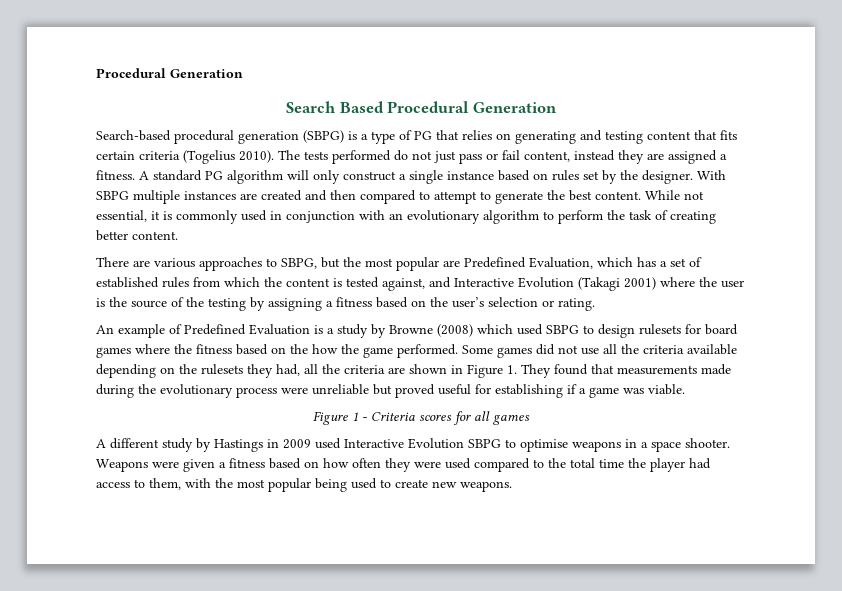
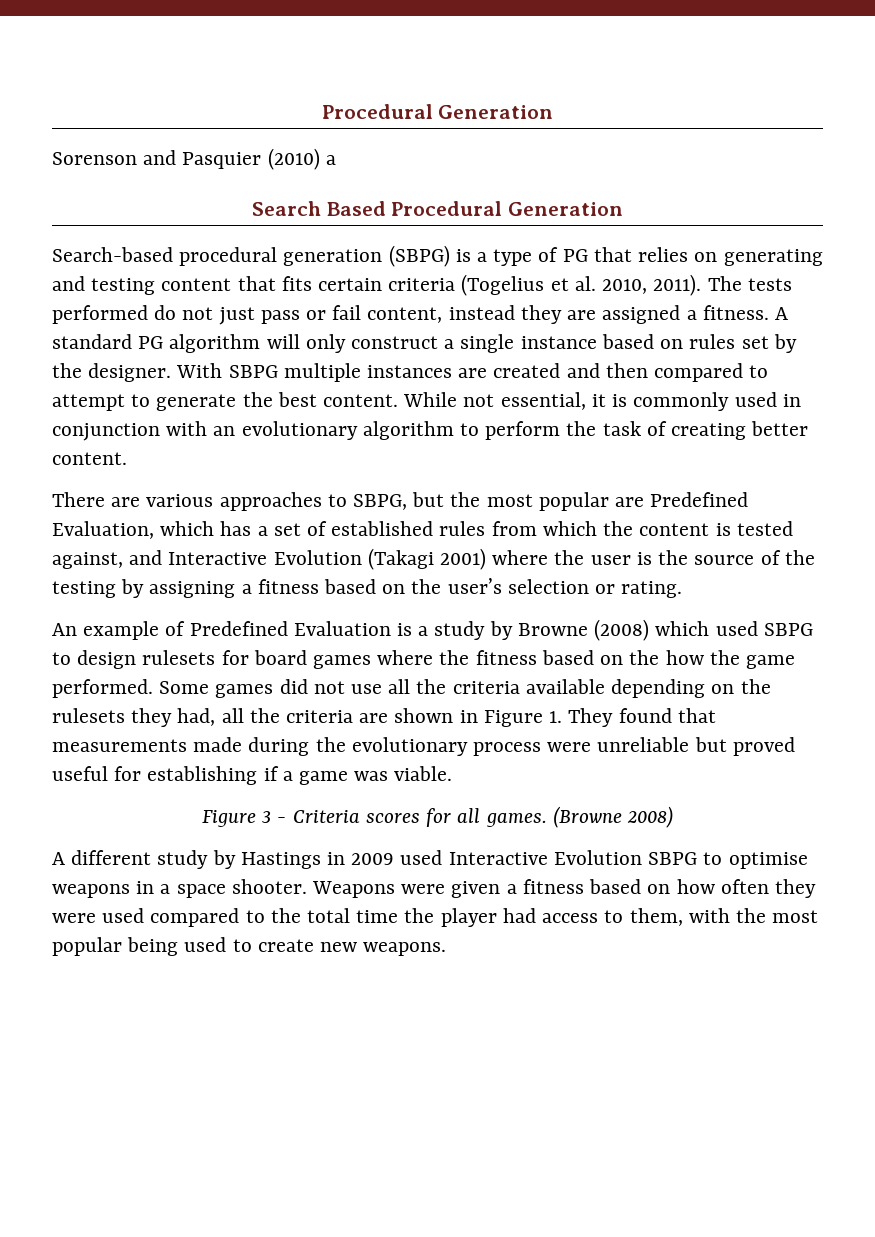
[96,68,243,78] Procedural Generation -> [321,104,554,119] [52,148,336,170] Procedural Generation // Sorenson and Pasquier (2010) a
[239,150,274,163] 2010). -> [550,274,702,296] et al. 2010, 2011).
[352,412,358,421] 1 -> [262,811,272,823] 3
[493,414,530,425] games -> [485,806,673,828] games. (Browne 2008)

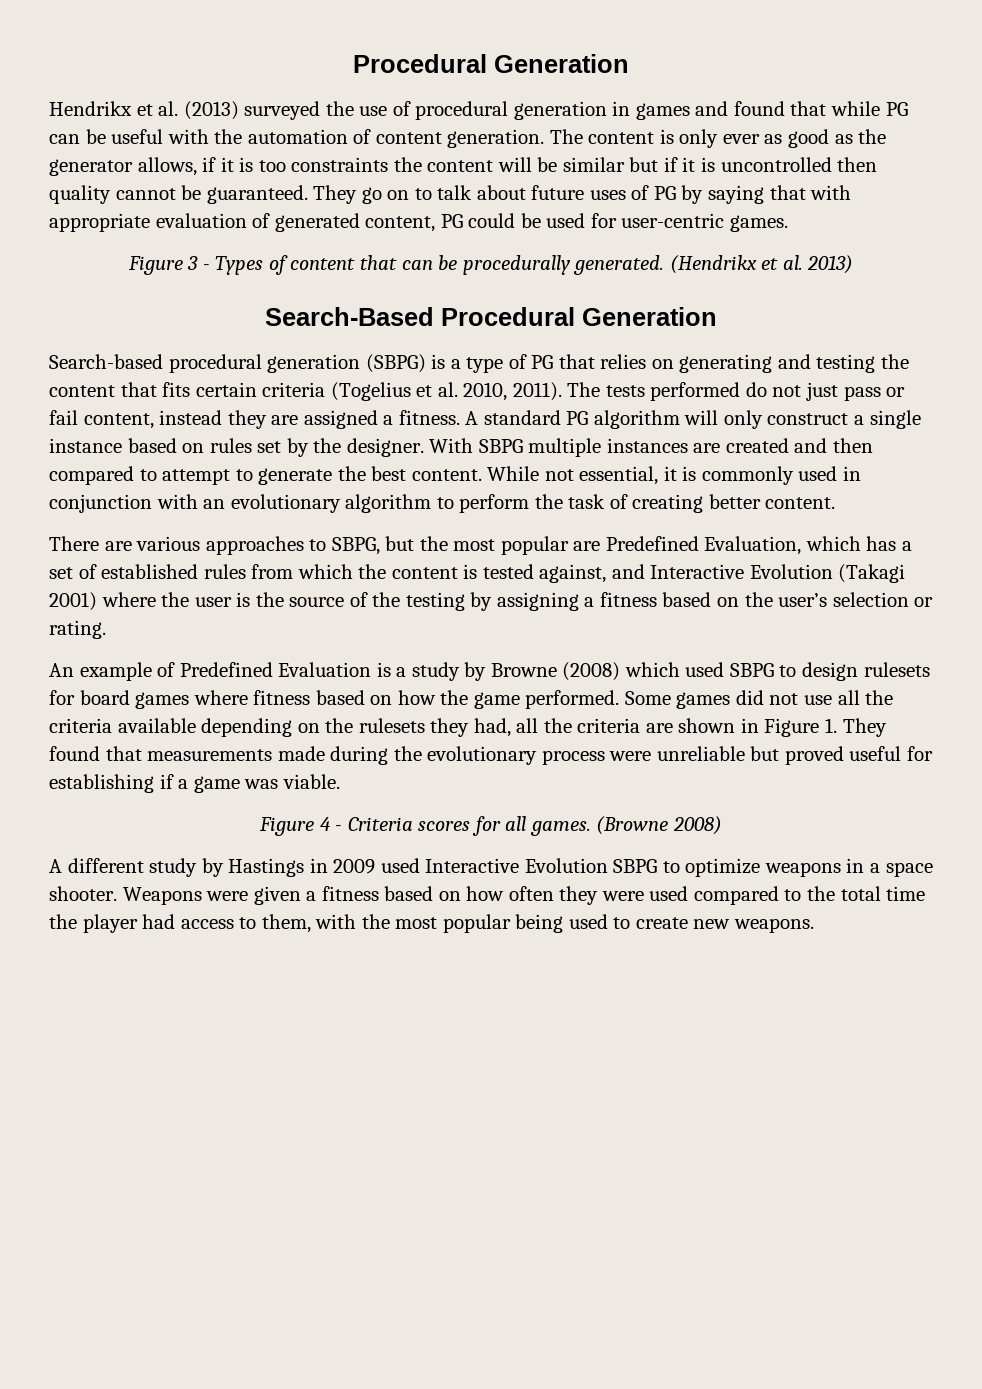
[321,104,554,119] [52,148,336,170] [251,201,386,216] Procedural Generation // Sorenson and Pasquier (2010) a // Search Based -> [353,54,629,73] [49,101,908,120] [49,129,887,148] [49,157,878,176] [49,185,852,204] [49,213,788,232] [127,255,854,275] [265,307,434,326] Procedural Generation // Hendrikx et al. (2013) surveyed the use of procedural generation in games and found that while PG can be useful with the automation of content generation. The content is only ever as good as the generator allows, if it is too constraints the content will be similar but if it is uncontrolled then quality cannot be guaranteed. They go on to talk about future uses of PG by saying that with appropriate evaluation of generated content, PG could be used for user-centric games. // Figure 3 - Types of content that can be procedurally generated. (Hendrikx et al. 2013) // Search-Based
(156, 286) none -> [881,354,910,369] the
[439,650,660,665] the fitness based on the -> [253,690,393,705] fitness based on
[262,811,272,823] 3 -> [319,817,330,831] 4
[728,852,808,869] optimise -> [685,858,761,877] optimize

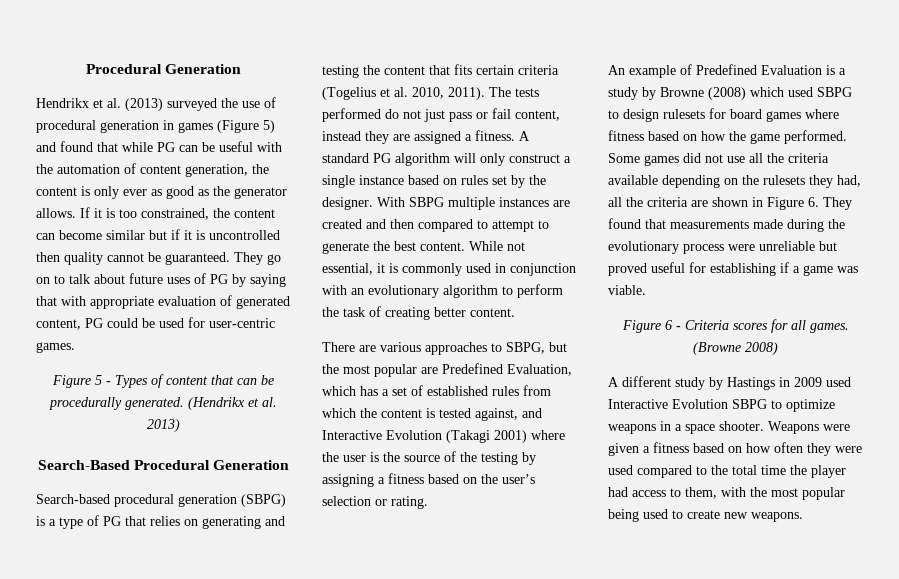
(690, 111) none -> [217,120,275,133] (Figure 5)
[447,129,583,148] generation. The -> [185,164,269,177] generation, the
[137,157,217,176] allows, if -> [36,207,90,218] allows. If
[291,157,558,172] constraints the content will be -> [141,208,275,220] [36,230,102,240] constrained, the content can become
[187,256,199,270] 3 -> [95,375,102,385] 5
[825,718,838,733] 1. -> [808,197,819,207] 6.
[319,817,330,831] 4 -> [664,320,672,330] 6

